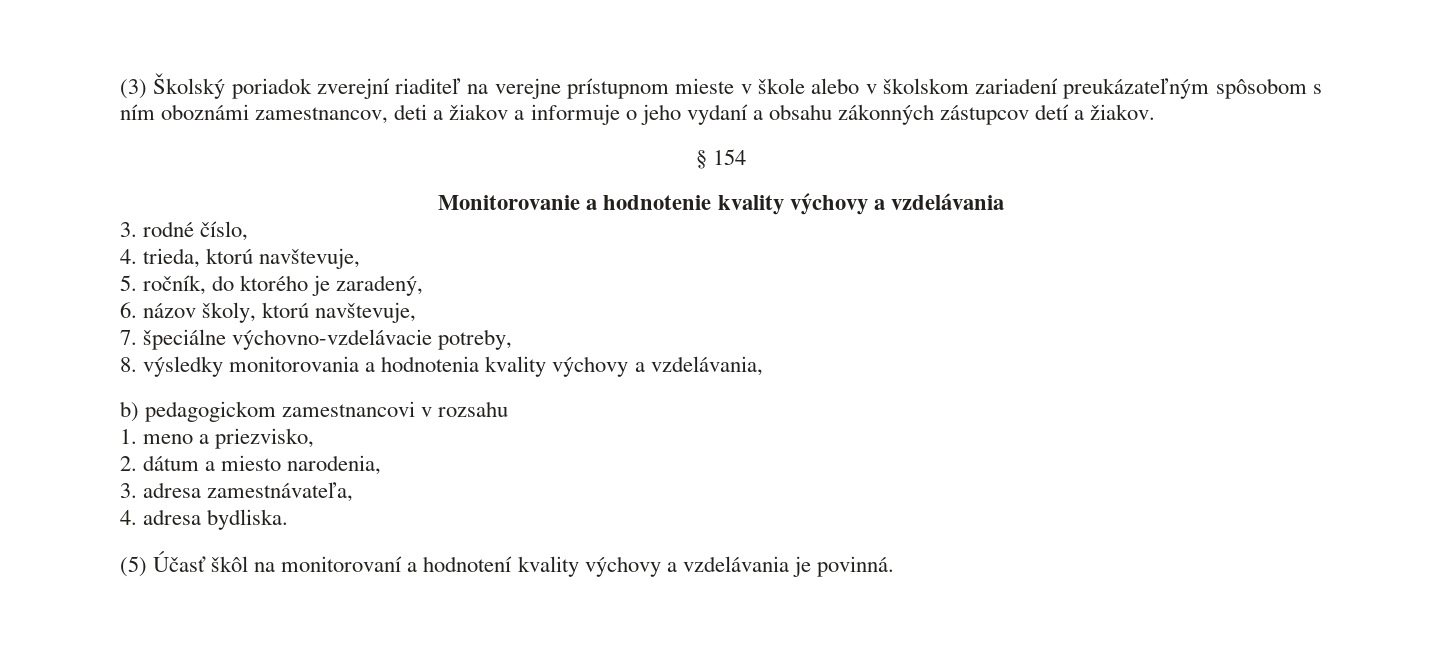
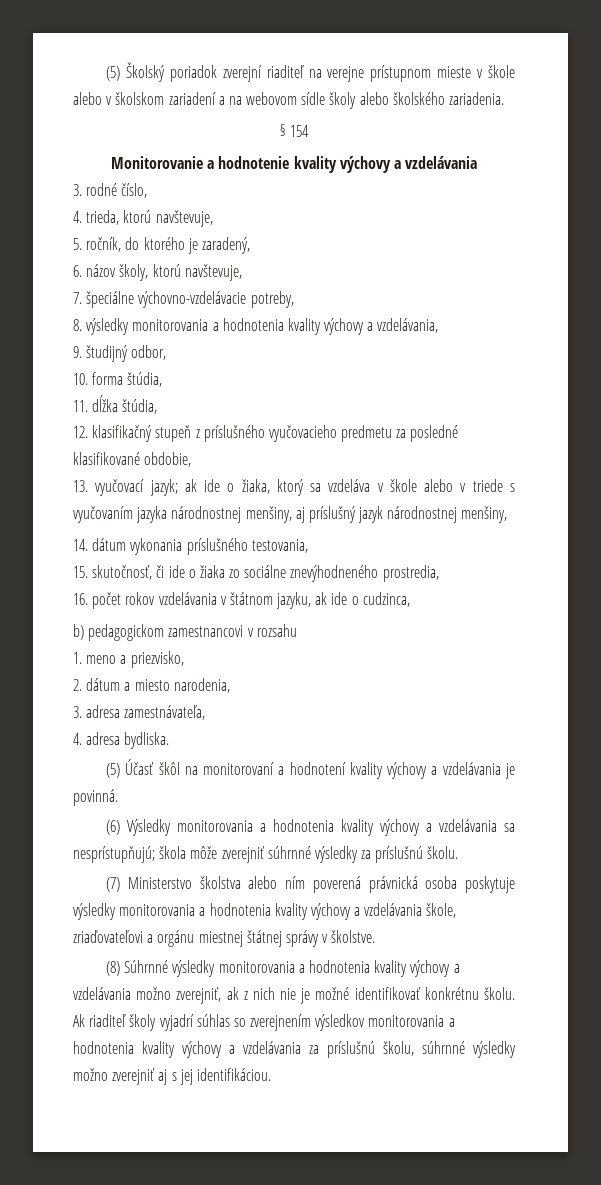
[120,79,147,99] (3) -> [106,66,121,81] (5)
[1063,78,1322,99] [120,104,1156,125] preukázateľným spôsobom s ním oboznámi zamestnancov, deti a žiakov a informuje o jeho vydaní a obsahu zákonných zástupcov detí a žiakov. -> [218,92,505,109] a na webovom sídle školy alebo školského zariadenia.
(763, 366) none -> [73,345,167,362] [73,372,163,387] [73,395,158,414] [73,425,459,442] [73,452,192,467] [73,479,515,496] [73,506,508,523] [73,538,308,555] [73,565,439,582] [73,592,410,609] // 9. študijný odbor, // 10. forma štúdia, // 11. dĺžka štúdia, // 12. klasifikačný stupeň z príslušného vyučovacieho predmetu za posledné klasifikované obdobie, // 13. vyučovací jazyk; ak ide o žiaka, ktorý sa vzdeláva v škole alebo v triede s vyučovaním jazyka národnostnej menšiny, aj príslušný jazyk národnostnej menšiny, // 14. dátum vykonania príslušného testovania, // 15. skutočnosť, či ide o žiaka zo sociálne znevýhodneného prostredia, // 16. počet rokov vzdelávania v štátnom jazyku, ak ide o cudzinca,
(894, 566) none -> [106,819,515,836] [73,846,459,863] [106,876,515,893] [73,903,457,920] [73,930,376,947] [106,960,460,977] [73,987,515,1004] [73,1014,455,1031] [73,1041,516,1058] [73,1068,271,1085] // (6) Výsledky monitorovania a hodnotenia kvality výchovy a vzdelávania sa nesprístupňujú; škola môže zverejniť súhrnné výsledky za príslušnú školu. // (7) Ministerstvo školstva alebo ním poverená právnická osoba poskytuje výsledky monitorovania a hodnotenia kvality výchovy a vzdelávania škole, zriaďovateľovi a orgánu miestnej štátnej správy v školstve. // (8) Súhrnné výsledky monitorovania a hodnotenia kvality výchovy a vzdelávania možno zverejniť, ak z nich nie je možné identifikovať konkrétnu školu. Ak riaditeľ školy vyjadrí súhlas so zverejnením výsledkov monitorovania a hodnotenia kvality výchovy a vzdelávania za príslušnú školu, súhrnné výsledky možno zverejniť aj s jej identifikáciou.

